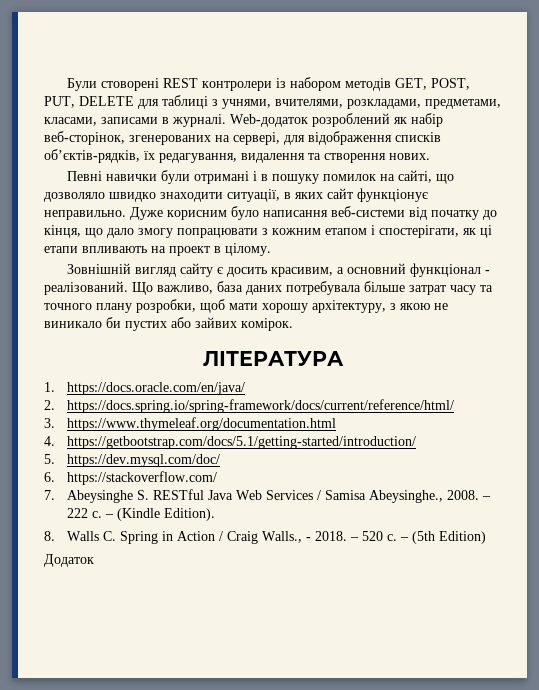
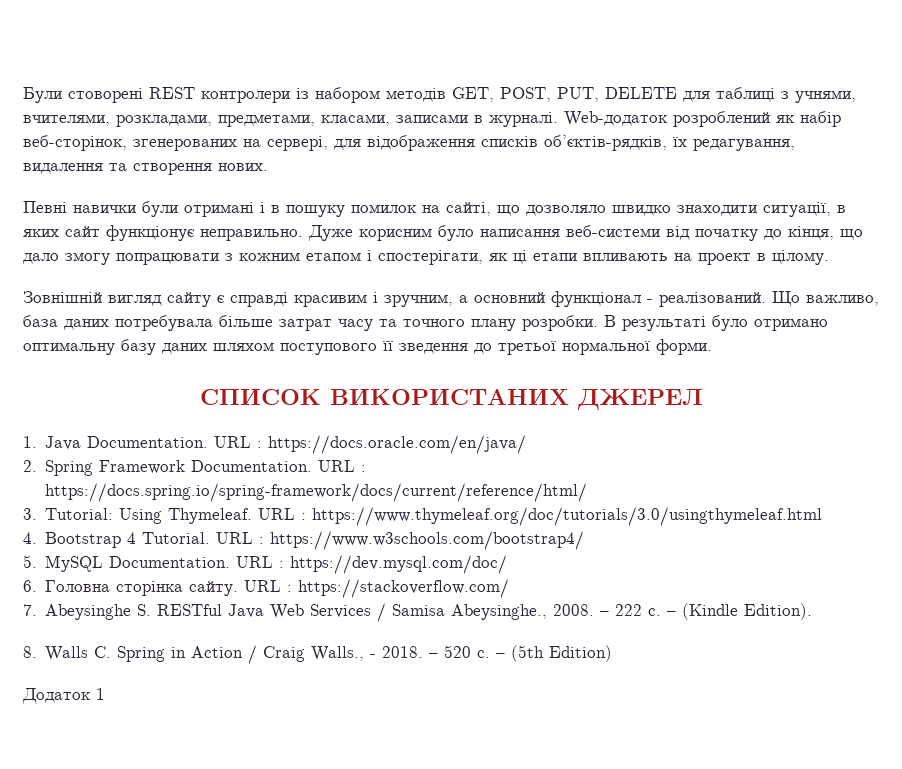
[227,267,334,277] досить красивим, -> [230,292,453,307] справді красивим і зручним,
[136,299,448,313] [44,317,293,331] [202,351,344,366] [44,382,245,395] [44,399,454,413] [44,417,336,431] [44,436,416,449] [44,454,220,467] [44,472,55,482] розробки, щоб мати хорошу архітектуру, з якою не виникало би пустих або зайвих комірок. // ЛІТЕРАТУРА // 1. https://docs.oracle.com/en/java/ // 2. https://docs.spring.io/spring-framework/docs/current/reference/html/ // 3. https://www.thymeleaf.org/documentation.html // 4. https://getbootstrap.com/docs/5.1/getting-started/introduction/ // 5. https://dev.mysql.com/doc/ // 6. -> [522,315,828,331] [23,339,712,355] [199,388,703,410] [23,435,527,454] [23,460,367,476] [45,483,588,502] [23,507,823,526] [23,531,585,550] [23,555,508,574] [23,580,293,596] розробки. В результаті було отримано оптимальну базу даних шляхом поступового її зведення до третьої нормальної форми. // СПИСОК ВИКОРИСТАНИХ ДЖЕРЕЛ // 1. Java Documentation. URL : https://docs.oracle.com/en/java/ // 2. Spring Framework Documentation. URL : https://docs.spring.io/spring-framework/docs/current/reference/html/ // 3. Tutorial: Using Thymeleaf. URL : https://www.thymeleaf.org/doc/tutorials/3.0/usingthymeleaf.html // 4. Bootstrap 4 Tutorial. URL : https://www.w3schools.com/bootstrap4/ // 5. MySQL Documentation. URL : https://dev.mysql.com/doc/ // 6. Головна сторінка сайту. URL :
(94, 560) none -> [96,688,105,700] 1

